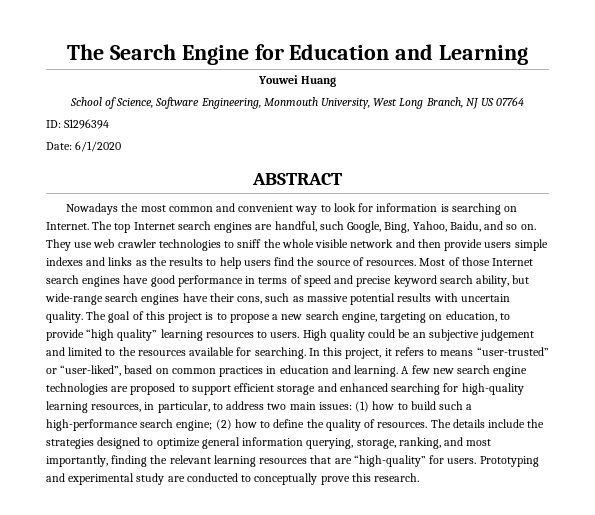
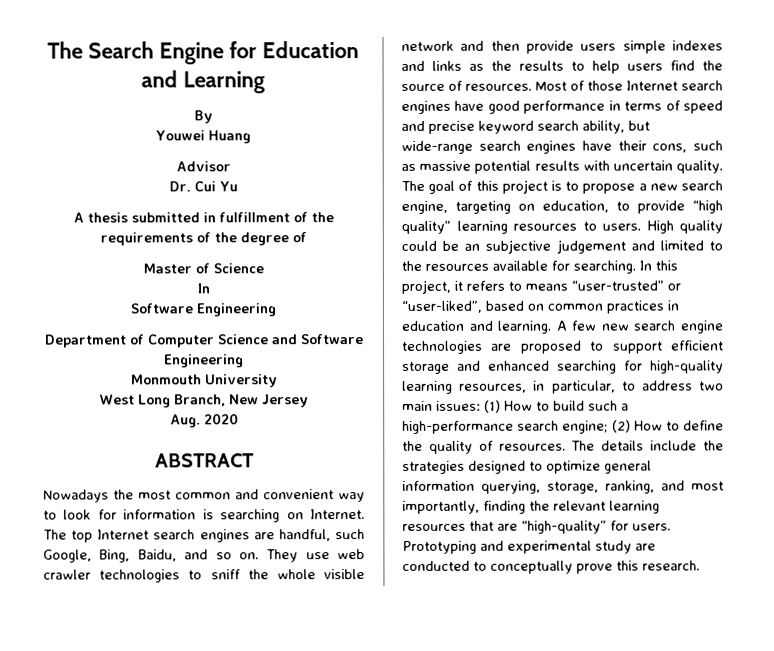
(528, 55) none -> [193,110,213,124] // By
[69,97,525,109] [46,119,110,129] [46,141,122,152] School of Science, Software Engineering, Monmouth University, West Long Branch, NJ US 07764 // ID: S1296394 // Date: 6/1/2020 -> [175,161,231,172] [168,181,238,192] [72,212,334,223] [99,232,307,246] [142,263,264,274] [196,283,210,294] [130,303,276,317] [44,334,364,348] [164,354,244,368] [130,374,278,388] [99,394,309,408] [169,413,239,428] Advisor // Dr. Cui Yu // A thesis submitted in fulfillment of the requirements of the degree of // Master of Science // In // Software Engineering // Department of Computer Science and Software Engineering // Monmouth University // West Long Branch, New Jersey // Aug. 2020
[412,221,447,232] Yahoo, -> (131, 556) none
[372,401,395,410] how -> [504,400,533,411] How
[234,419,257,428] how -> [633,420,663,431] How

